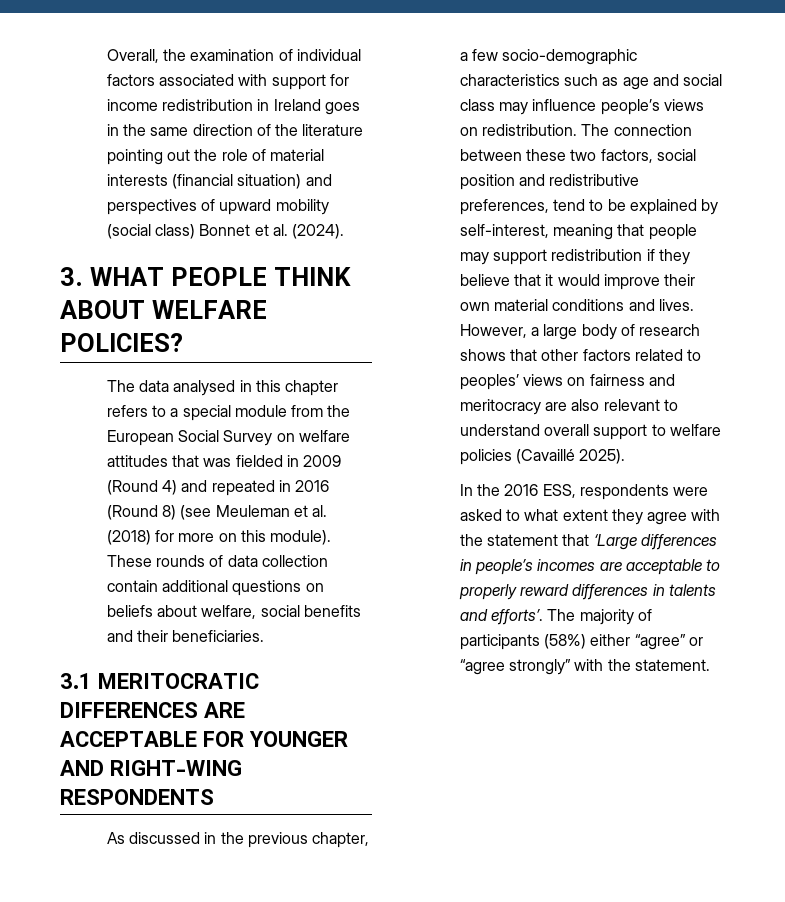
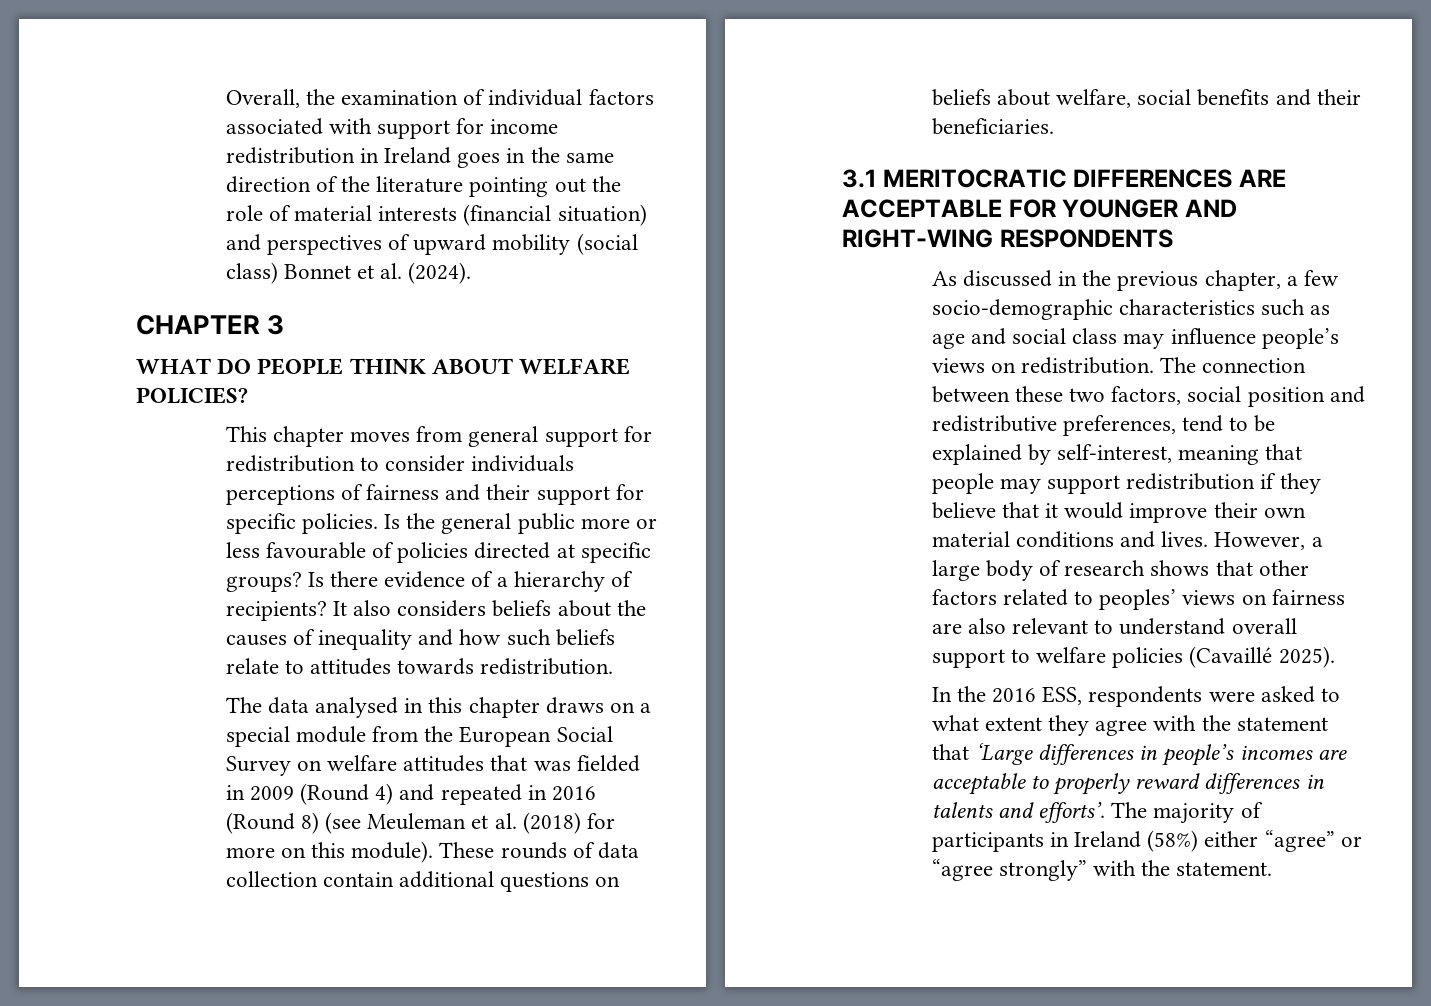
[60,267,164,286] 3. WHAT -> [136,315,285,335] [136,358,252,374] CHAPTER 3 // WHAT DO
(183, 342) none -> [225,426,652,447] [225,455,575,472] [225,484,644,505] [225,513,658,534] [225,542,651,563] [225,571,634,592] [225,600,646,621] [225,629,615,650] [225,658,614,675] // This chapter moves from general support for redistribution to consider individuals perceptions of fairness and their support for specific policies. Is the general public more or less favourable of policies directed at specific groups? Is there evidence of a hierarchy of recipients? It also considers beliefs about the causes of inequality and how such beliefs relate to attitudes towards redistribution.
[106,405,166,417] refers to -> [545,697,636,714] draws on
[648,374,675,386] [459,399,541,415] and meritocracy -> (1345, 597) none
(540, 642) none -> [1049,831,1141,848] in Ireland

